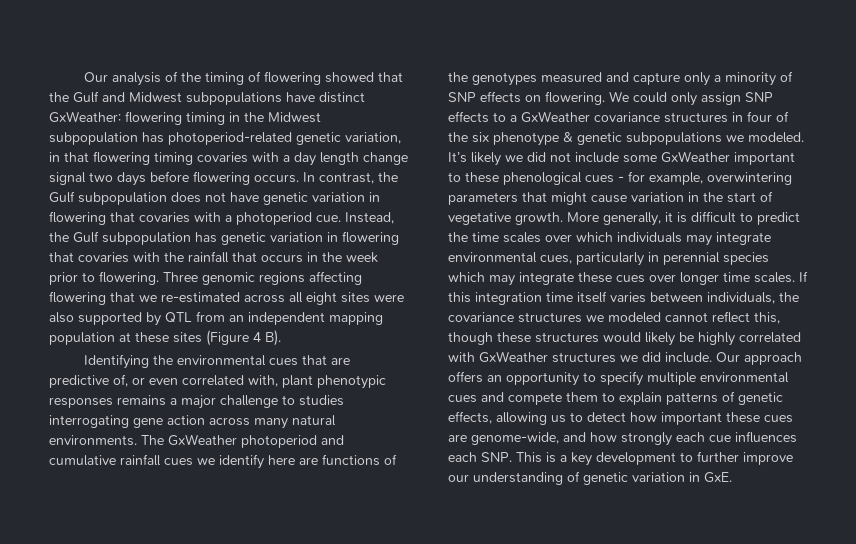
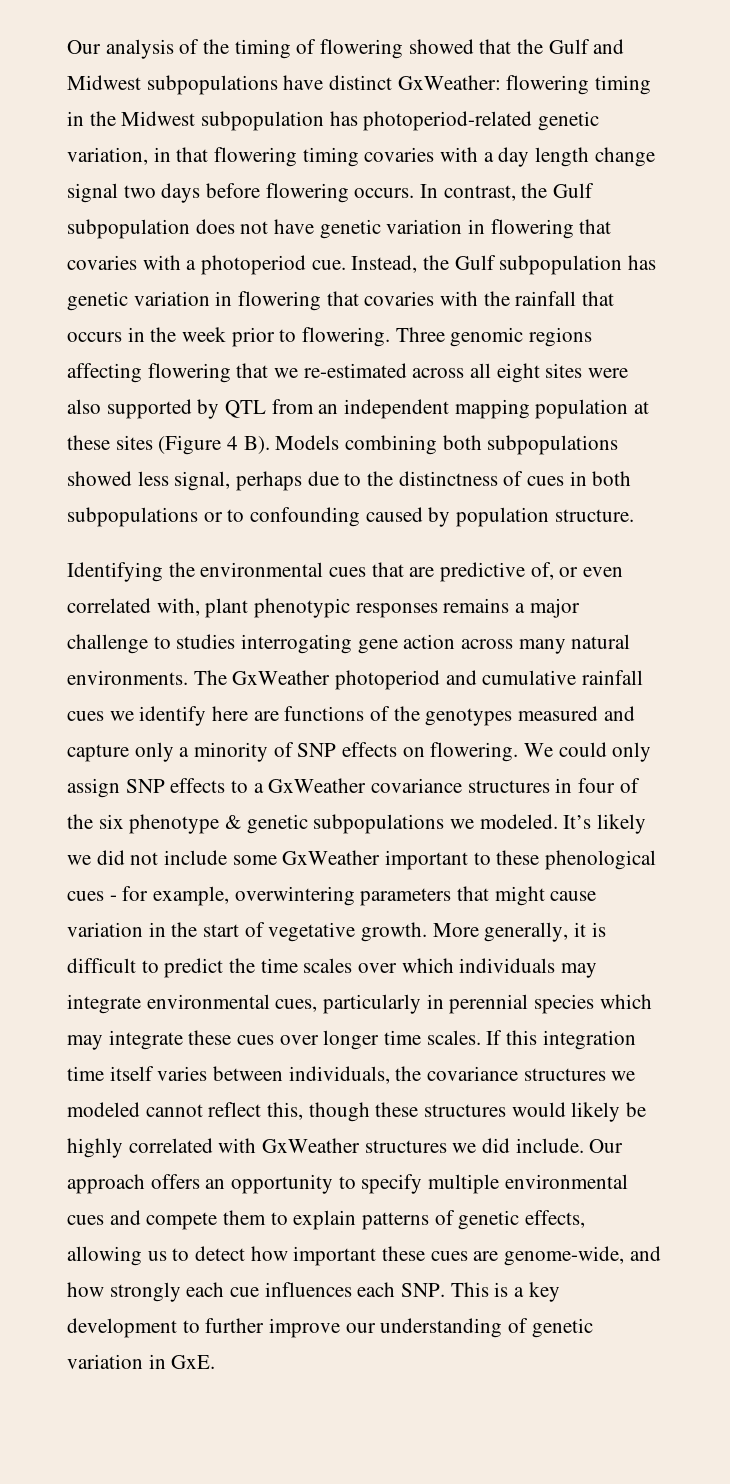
(281, 338) none -> [275,435,619,455] [67,471,632,491] [67,507,634,527] Models combining both subpopulations showed less signal, perhaps due to the distinctness of cues in both subpopulations or to confounding caused by population structure.

